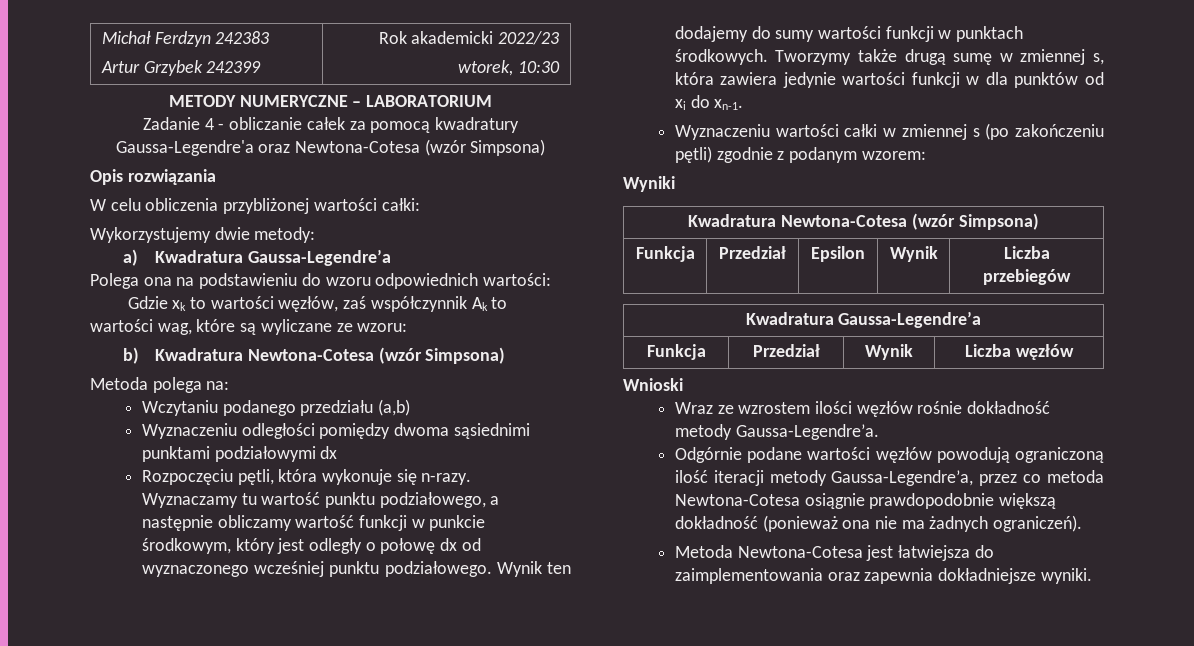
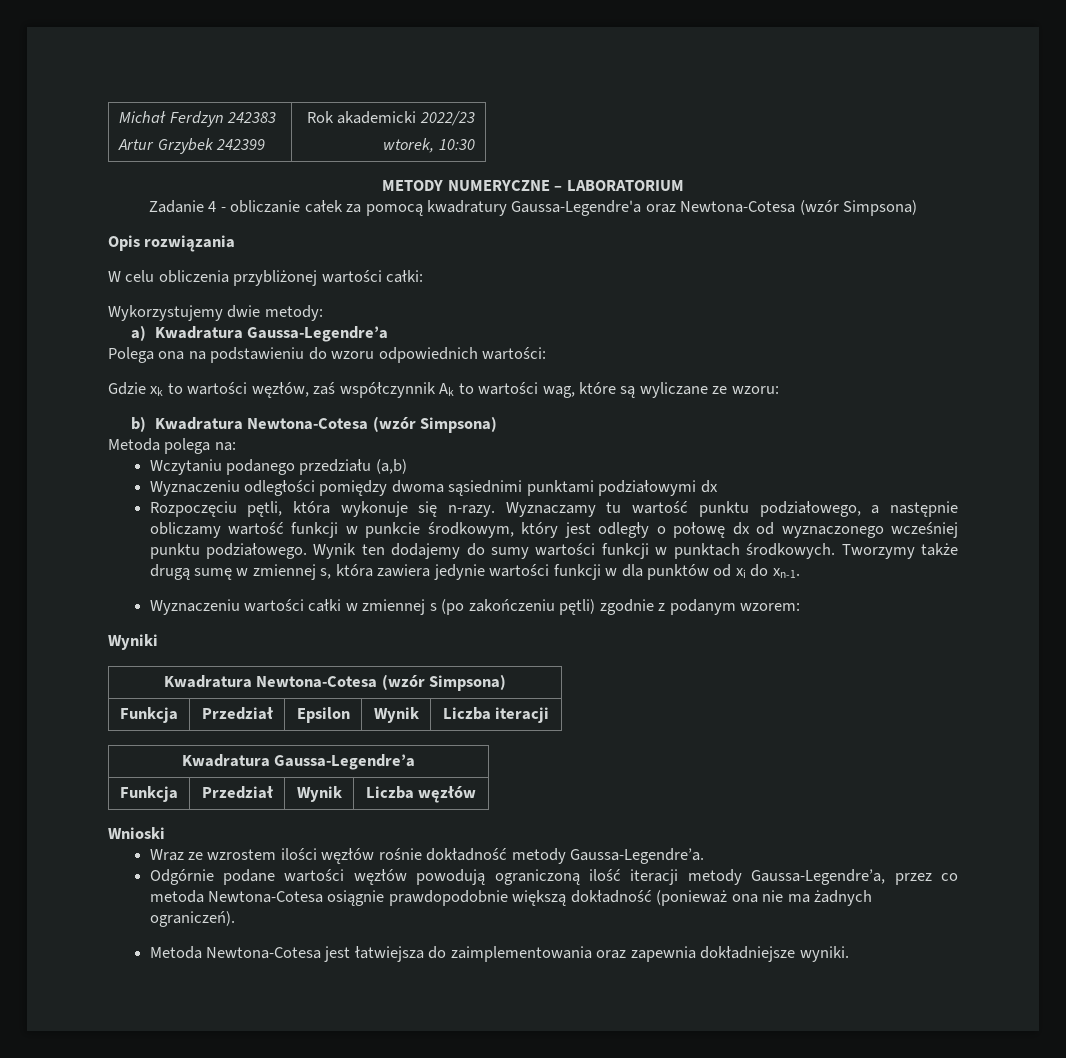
[983,269,1071,285] przebiegów -> [495,707,550,723] iteracji

